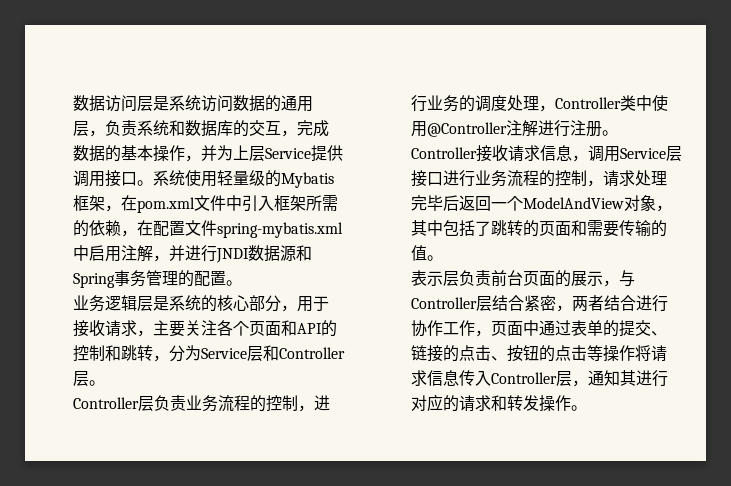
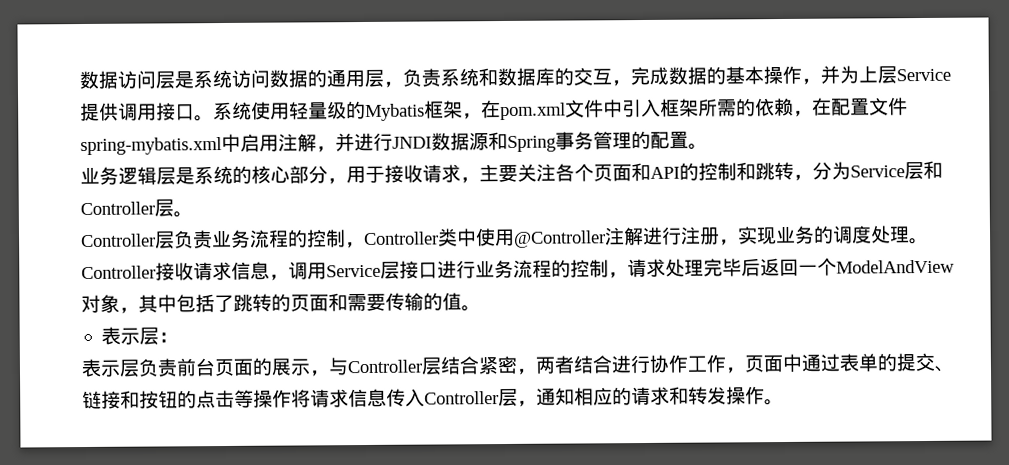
[314,395,331,411] [411,95,556,112] 进行业务的调度处理， -> (365, 245) none
(603, 129) none -> [718,225,910,246] ，实现业务的调度处理
(444, 258) none -> [101,326,179,345] // 表示层：
[443,345,508,362] 的点击、 -> [119,390,140,409] 和
[620,370,669,387] [411,395,428,411] 其进行对 -> [573,387,594,406] 相

